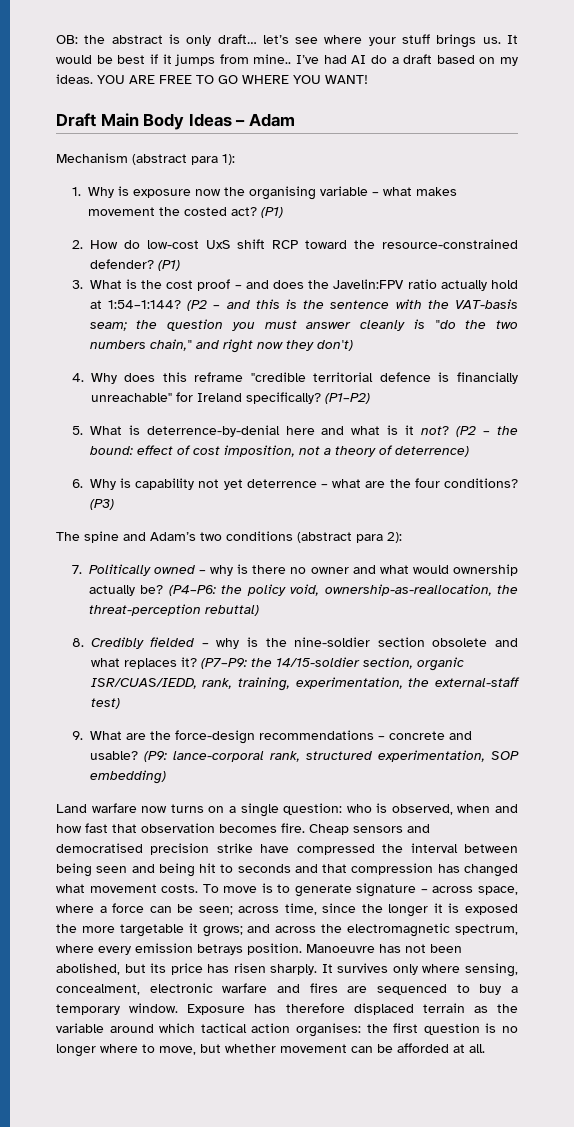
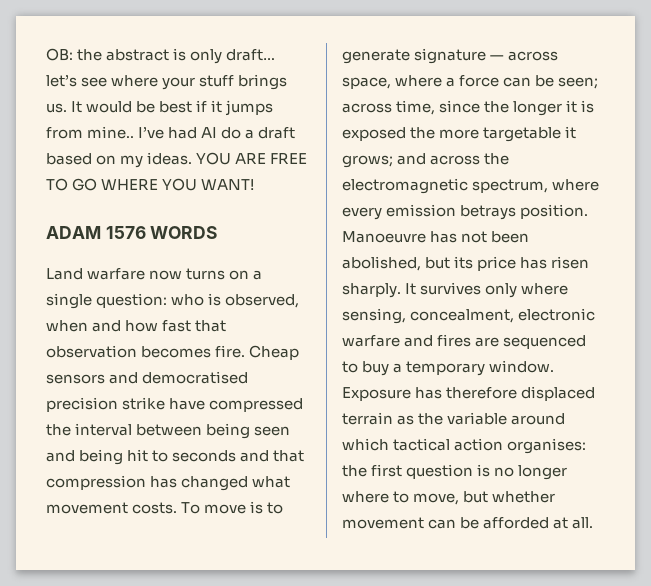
[56,113,295,130] [56,153,235,165] [71,186,457,200] [87,207,283,218] [71,239,518,249] [89,259,180,271] [71,279,518,291] [89,299,518,311] [89,319,518,331] [89,339,353,353] [71,372,518,384] [90,392,370,404] [71,425,518,437] [89,445,469,457] [71,478,518,490] [89,499,114,510] [56,531,402,543] [71,564,518,576] [88,584,518,596] [88,604,259,616] [71,637,518,649] [90,657,464,671] [90,677,520,691] [90,698,120,709] [71,730,472,744] [89,750,519,762] [89,770,166,784] Draft Main Body Ideas – Adam // Mechanism (abstract para 1): // 1. Why is exposure now the organising variable – what makes movement the costed act? (P1) // 2. How do low-cost UxS shift RCP toward the resource-constrained defender? (P1) // 3. What is the cost proof – and does the Javelin:FPV ratio actually hold at 1:54–1:144? (P2 – and this is the sentence with the VAT-basis seam; the question you must answer cleanly is "do the two numbers chain," and right now they don't) // 4. Why does this reframe "credible territorial defence is financially unreachable" for Ireland specifically? (P1–P2) // 5. What is deterrence-by-denial here and what is it not? (P2 – the bound: effect of cost imposition, not a theory of deterrence) // 6. Why is capability not yet deterrence – what are the four conditions? (P3) // The spine and Adam’s two conditions (abstract para 2): // 7. Politically owned – why is there no owner and what would ownership actually be? (P4–P6: the policy void, ownership-as-reallocation, the threat-perception rebuttal) // 8. Credibly fielded – why is the nine-soldier section obsolete and what replaces it? (P7–P9: the 14/15-soldier section, organic ISR/CUAS/IEDD, rank, training, experimentation, the external-staff test) // 9. What are the force-design recommendations – concrete and usable? (P9: lance-corporal rank, structured experimentation, SOP embedding) -> [46,226,218,239] ADAM 1576 WORDS
[420,889,428,893] – -> [490,55,505,60] —

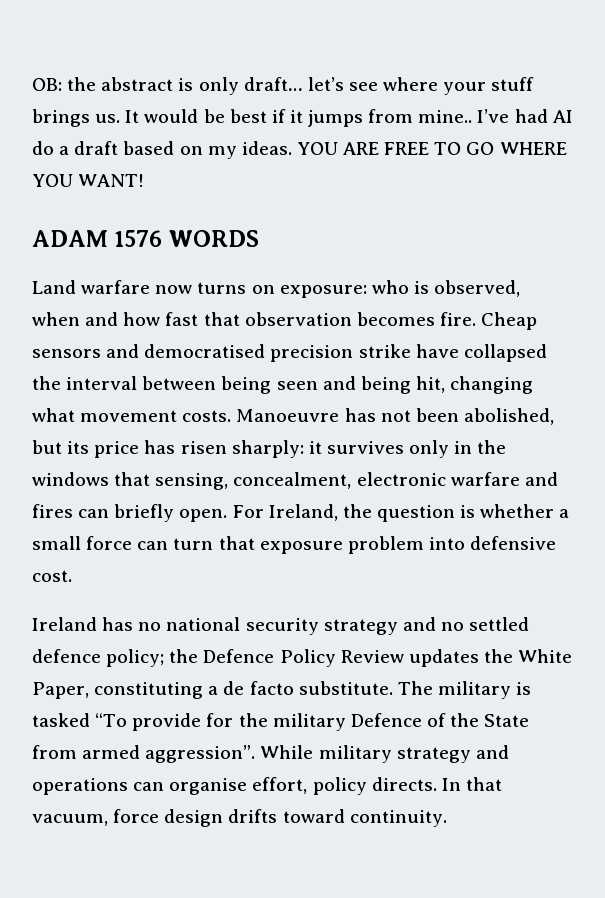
[253,270,263,280] [46,293,168,309] a single question: -> [279,285,367,298] exposure:
[209,398,304,412] compressed -> [463,344,547,362] collapsed
[127,449,305,462] [46,475,291,491] [46,501,284,514] [342,48,559,64] [342,75,599,89] [342,100,595,116] [342,126,577,142] [342,153,510,168] [342,178,600,194] [342,204,589,220] hit to seconds and that compression has changed what movement costs. To move is to generate signature — across space, where a force can be seen; across time, since the longer it is exposed the more targetable it grows; and across the electromagnetic spectrum, where every emission betrays position. -> [415,376,534,394] [32,408,232,422] hit, changing what movement costs.
[342,282,569,298] sharply. It survives only where -> [231,440,507,458] [32,472,151,486] sharply: it survives only in the windows that
[475,335,587,349] [342,360,555,376] [342,386,596,401] [342,412,566,425] [342,438,587,454] [342,464,568,480] [342,491,556,505] [342,517,594,529] are sequenced to buy a temporary window. Exposure has therefore displaced terrain as the variable around which tactical action organises: the first question is no longer where to move, but whether movement can be afforded at all. -> [78,504,570,522] [32,536,557,554] [32,570,72,582] [32,617,530,635] [32,649,573,667] [32,681,532,699] [32,713,530,731] [32,745,509,763] [32,777,502,795] [32,809,447,827] can briefly open. For Ireland, the question is whether a small force can turn that exposure problem into defensive cost. // Ireland has no national security strategy and no settled defence policy; the Defence Policy Review updates the White Paper, constituting a de facto substitute. The military is tasked “To provide for the military Defence of the State from armed aggression”. While military strategy and operations can organise effort, policy directs. In that vacuum, force design drifts toward continuity.

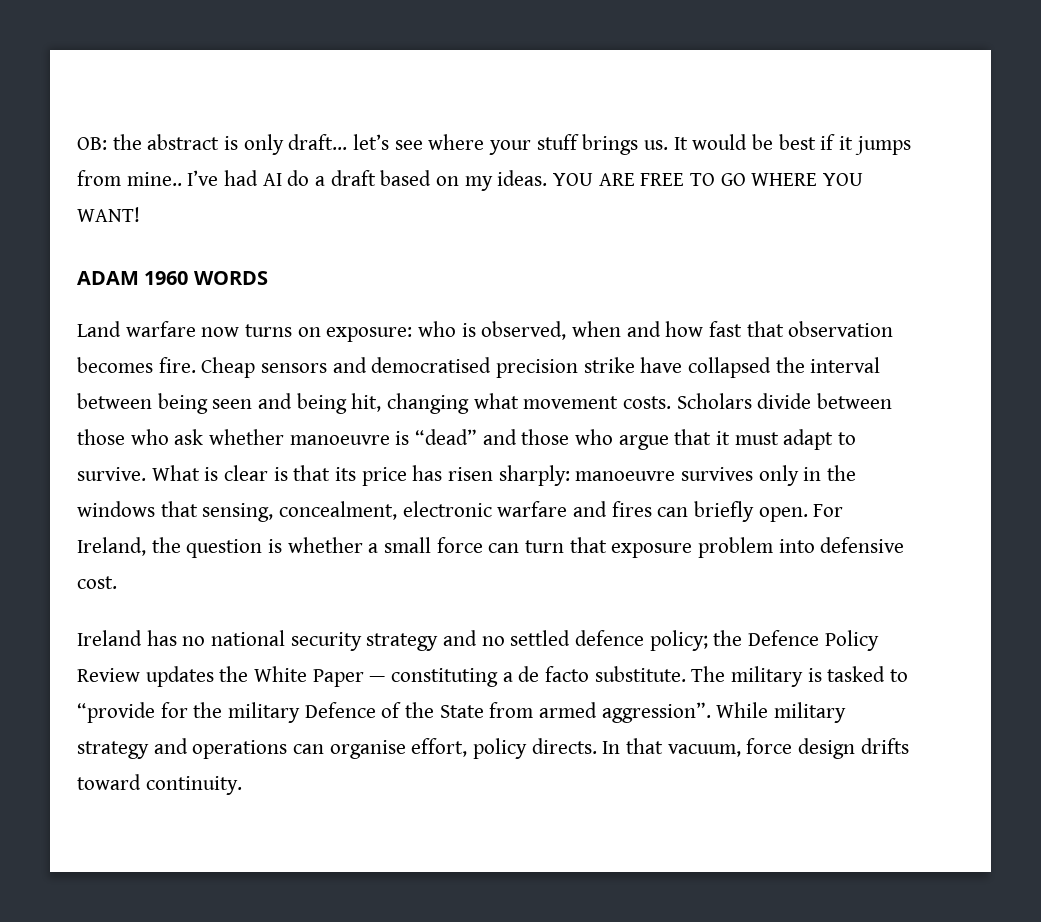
[114,230,163,247] 1576 -> [144,271,189,285] 1960
[236,408,554,425] [32,440,62,454] Manoeuvre has not been abolished, but -> [676,393,893,409] [77,429,857,450] [77,465,331,481] Scholars divide between those who ask whether manoeuvre is “dead” and those who argue that it must adapt to survive. What is clear is that
[308,441,322,454] it -> [575,471,676,481] manoeuvre
[32,682,89,699] Paper, -> [312,669,386,687] Paper —
[95,713,202,731] “To provide -> [890,669,909,682] [77,702,155,723] to “provide

